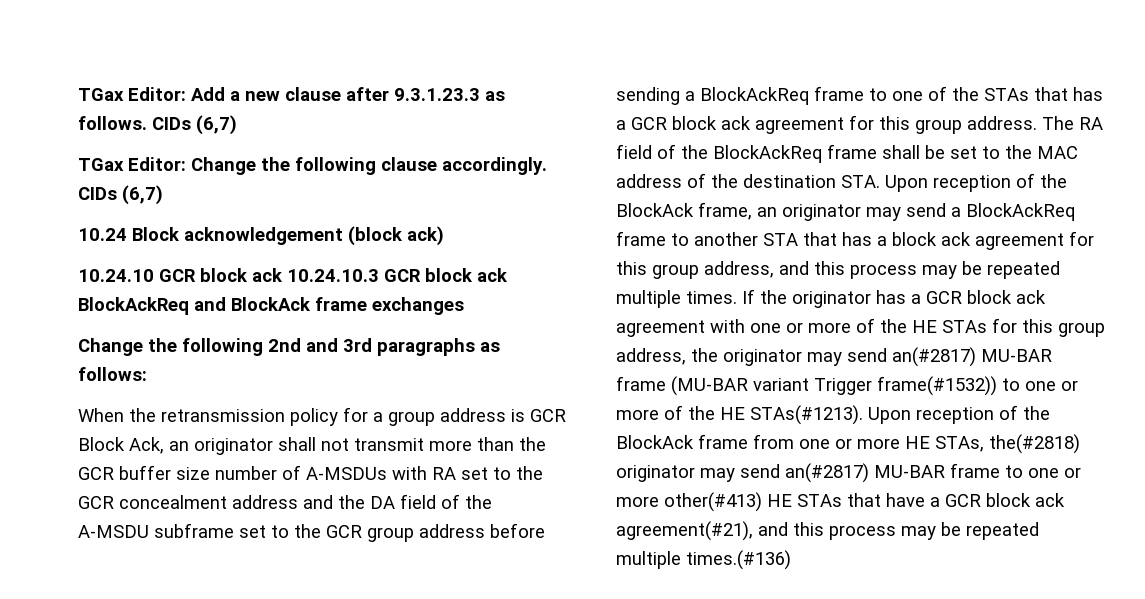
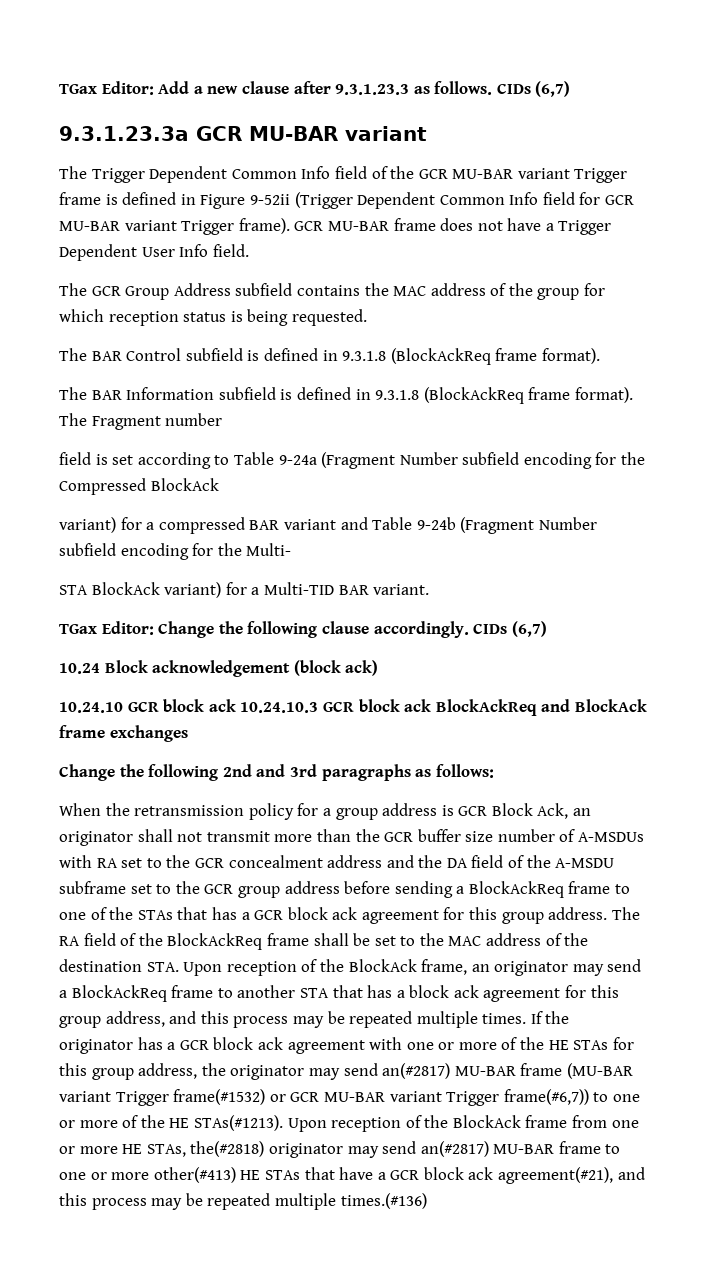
(237, 125) none -> [59,126,427,141] [59,166,628,183] [59,192,635,209] [59,218,612,235] [59,244,249,261] [59,283,606,300] [59,309,367,326] [59,348,600,365] [59,387,633,404] [59,413,223,430] [59,452,646,469] [59,478,219,495] [59,517,597,534] [59,543,292,560] [59,582,430,598] // 9.3.1.23.3a GCR MU-BAR variant // The Trigger Dependent Common Info field of the GCR MU-BAR variant Trigger frame is defined in Figure 9-52ii (Trigger Dependent Common Info field for GCR MU-BAR variant Trigger frame). GCR MU-BAR frame does not have a Trigger Dependent User Info field. // The GCR Group Address subfield contains the MAC address of the group for which reception status is being requested. // The BAR Control subfield is defined in 9.3.1.8 (BlockAckReq frame format). // The BAR Information subfield is defined in 9.3.1.8 (BlockAckReq frame format). The Fragment number // field is set according to Table 9-24a (Fragment Number subfield encoding for the Compressed BlockAck // variant) for a compressed BAR variant and Table 9-24b (Fragment Number subfield encoding for the Multi- // STA BlockAck variant) for a Multi-TID BAR variant.
[877,376,997,396] frame(#1532)) -> [173,1089,589,1106] frame(#1532) or GCR MU-BAR variant Trigger frame(#6,7))

